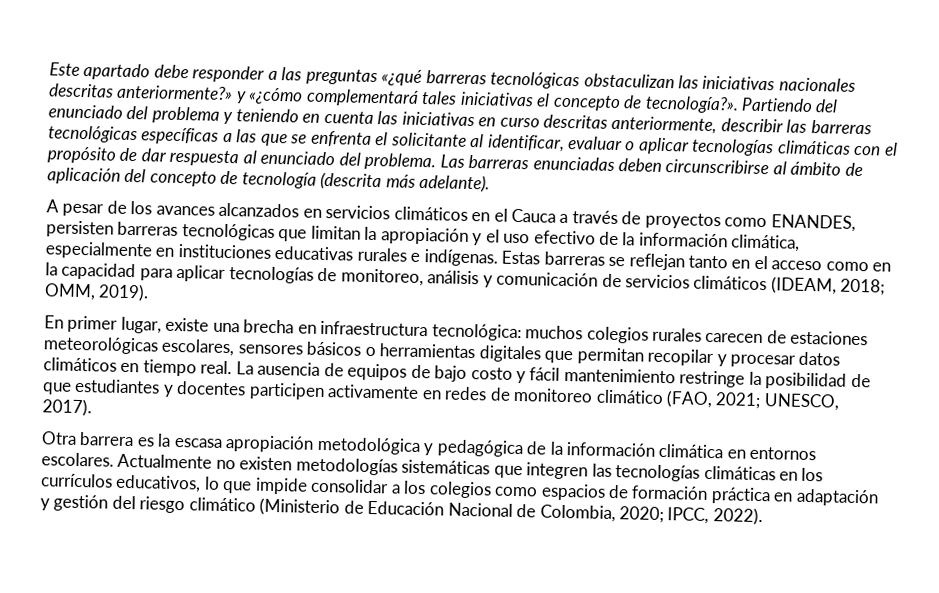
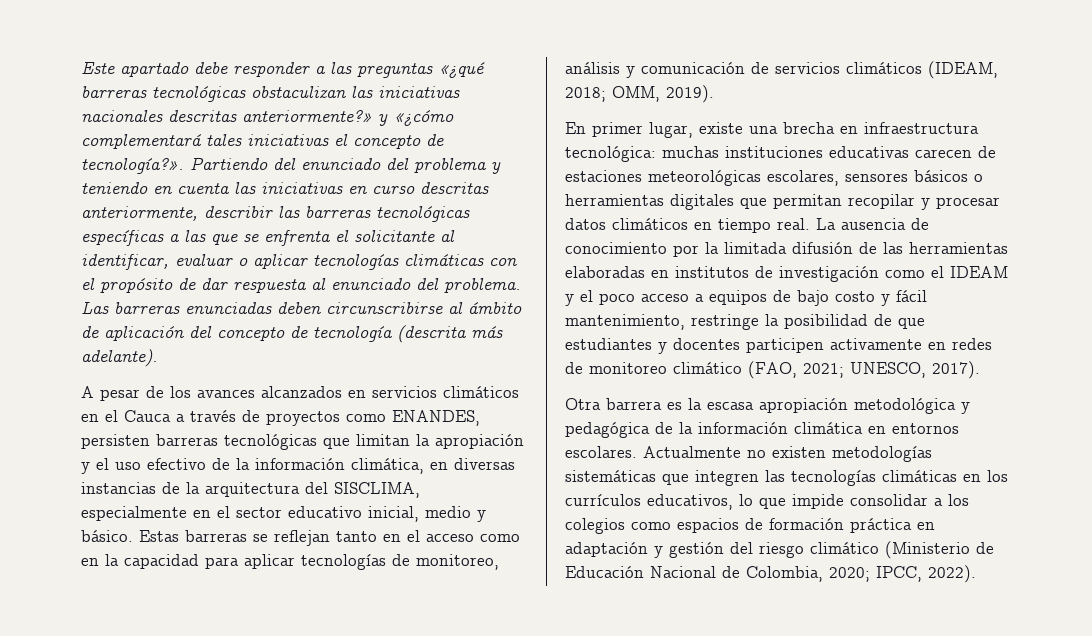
[45,241,498,267] especialmente en instituciones educativas rurales e indígenas. -> [430,458,515,470] [81,482,420,498] [81,506,486,522] [81,530,133,542] en diversas instancias de la arquitectura del SISCLIMA, especialmente en el sector educativo inicial, medio y básico.
[525,325,703,344] muchos colegios rurales -> [662,146,909,158] muchas instituciones educativas
(344, 370) none -> [565,242,1008,257] [565,266,1008,282] [565,290,704,306] conocimiento por la limitada difusión de las herramientas elaboradas en institutos de investigación como el IDEAM y el poco acceso a
[563,367,676,384] mantenimiento -> [565,314,685,330] mantenimiento,

